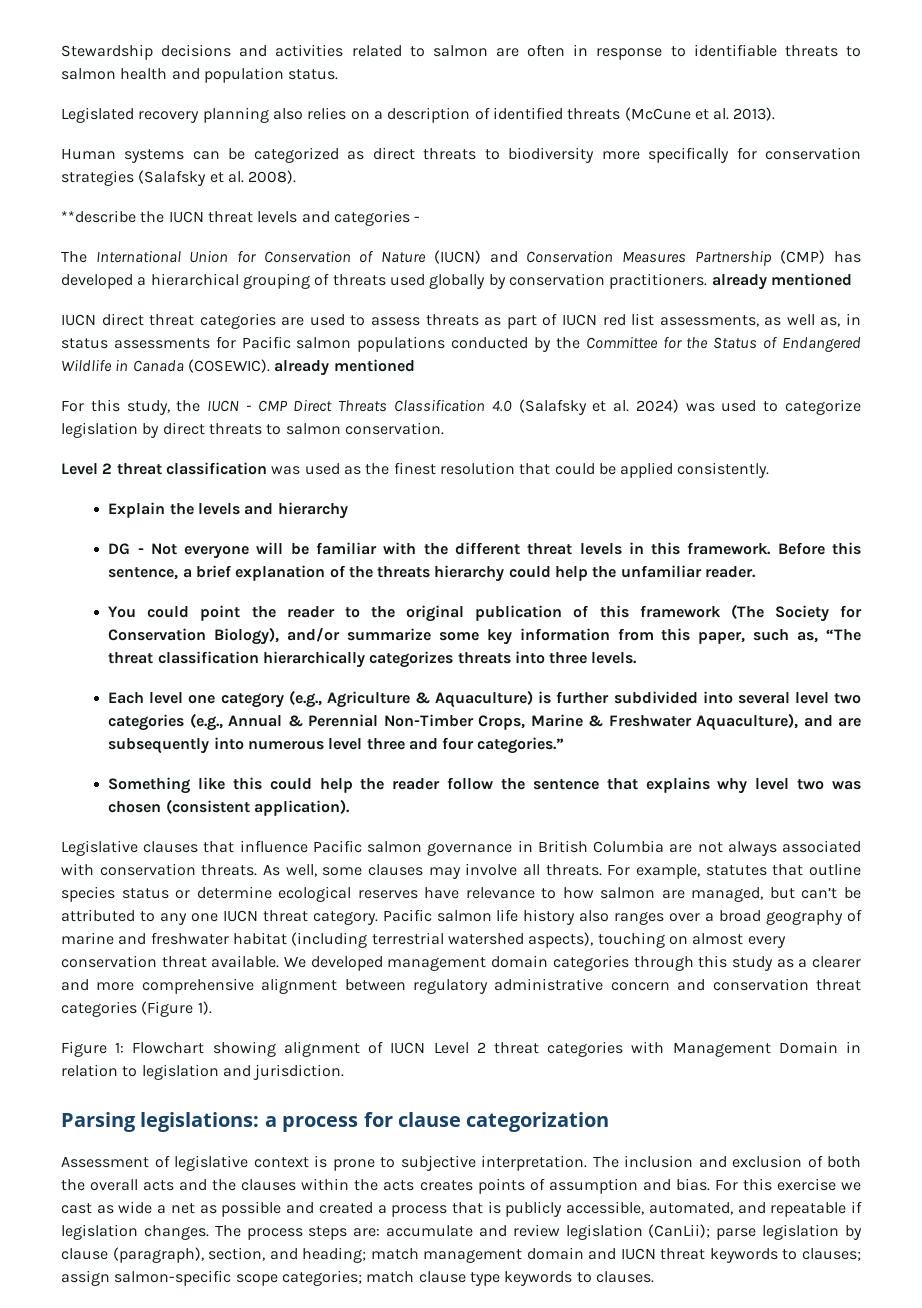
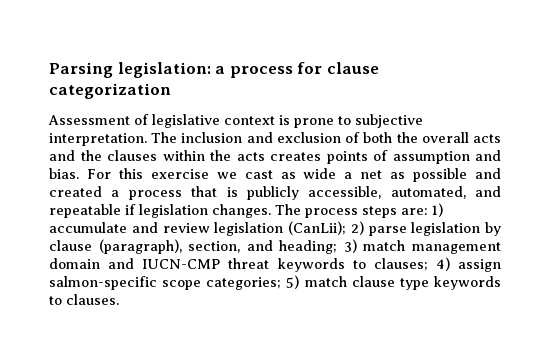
[61,44,861,60] [61,67,339,83] [61,107,776,123] [61,147,861,163] [61,170,297,186] [61,210,421,226] [61,250,862,266] [61,273,852,290] [61,313,861,329] [61,336,862,352] [61,359,415,376] [61,399,862,415] [61,422,444,438] [61,462,770,478] [108,502,348,519] [108,542,861,559] [108,565,757,582] [108,604,862,622] [108,627,861,645] [108,651,638,668] [108,690,861,708] [108,713,862,731] [108,737,565,754] [108,777,862,794] [108,799,350,816] [61,840,862,856] [61,863,861,879] [61,886,861,902] [61,909,863,925] [61,932,786,948] [61,955,862,971] [61,978,861,994] [61,1001,212,1017] [61,1041,861,1057] [61,1064,345,1080] [61,1112,260,1132] Stewardship decisions and activities related to salmon are often in response to identifiable threats to salmon health and population status. // Legislated recovery planning also relies on a description of identified threats (McCune et al. 2013). // Human systems can be categorized as direct threats to biodiversity more specifically for conservation strategies (Salafsky et al. 2008). // **describe the IUCN threat levels and categories - // The International Union for Conservation of Nature (IUCN) and Conservation Measures Partnership (CMP) has developed a hierarchical grouping of threats used globally by conservation practitioners. already mentioned // IUCN direct threat categories are used to assess threats as part of IUCN red list assessments, as well as, in status assessments for Pacific salmon populations conducted by the Committee for the Status of Endangered Wildlife in Canada (COSEWIC). already mentioned // For this study, the IUCN - CMP Direct Threats Classification 4.0 (Salafsky et al. 2024) was used to categorize legislation by direct threats to salmon conservation. // Level 2 threat classification was used as the finest resolution that could be applied consistently. // Explain the levels and hierarchy // DG - Not everyone will be familiar with the different threat levels in this framework. Before this sentence, a brief explanation of the threats hierarchy could help the unfamiliar reader. // You could point the reader to the original publication of this framework (The Society for Conservation Biology), and/or summarize some key information from this paper, such as, “The threat classification hierarchically categorizes threats into three levels. // Each level one category (e.g., Agriculture & Aquaculture) is further subdivided into several level two categories (e.g., Annual & Perennial Non-Timber Crops, Marine & Freshwater Aquaculture), and are subsequently into numerous level three and four categories.” // Something like this could help the reader follow the sentence that explains why level two was chosen (consistent application). // Legislative clauses that influence Pacific salmon governance in British Columbia are not always associated with conservation threats. As well, some clauses may involve all threats. For example, statutes that outline species status or determine ecological reserves have relevance to how salmon are managed, but can’t be attributed to any one IUCN threat category. Pacific salmon life history also ranges over a broad geography of marine and freshwater habitat (including terrestrial watershed aspects), touching on almost every conservation threat available. We developed management domain categories through this study as a clearer and more comprehensive alignment between regulatory administrative concern and conservation threat categories (Figure 1). // Figure 1: Flowchart showing alignment of IUCN Level 2 threat categories with Management Domain in relation to legislation and jurisdiction. // Parsing legislations: -> [49,62,211,78] Parsing legislation:
(381, 1232) none -> [432,203,443,217] 1)
(711, 1231) none -> [350,221,364,235] 2)
(367, 1255) none -> [343,239,357,253] 3)
[620,1248,656,1260] IUCN -> [142,259,221,269] IUCN-CMP
(862, 1254) none -> [435,257,450,271] 4)
(362, 1278) none -> [286,275,300,289] 5)

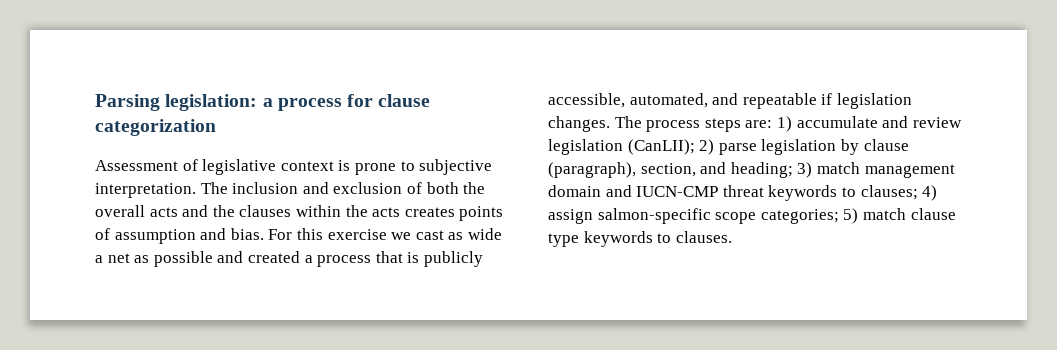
[288,221,346,235] (CanLii); -> [627,139,695,155] (CanLII);

